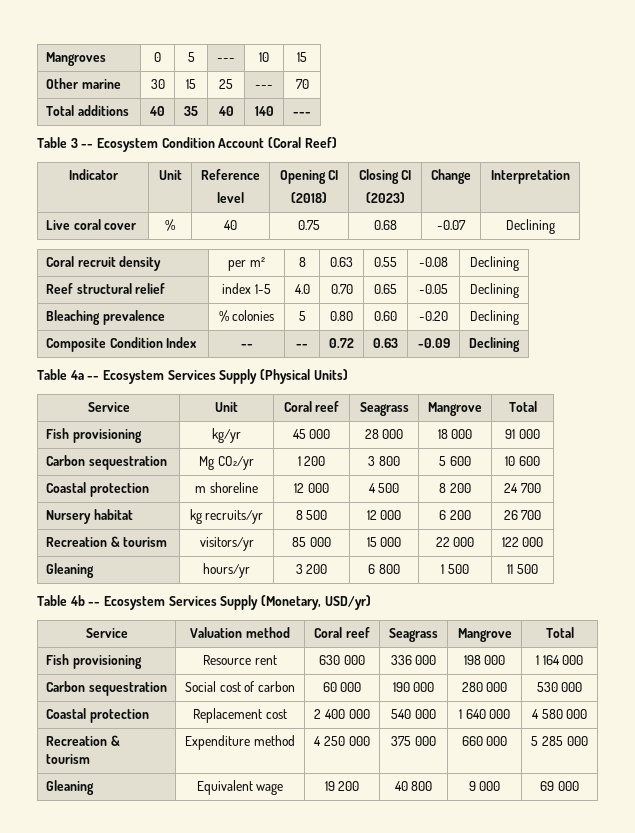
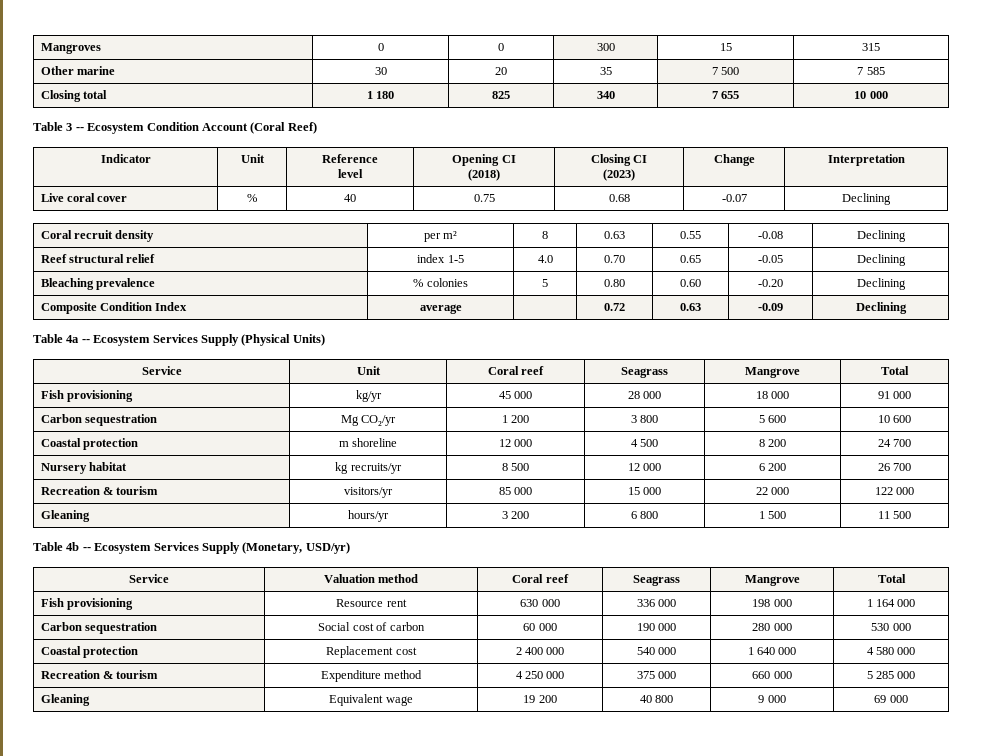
[187,52,195,62] [217,58,235,62] [259,52,269,62] [297,52,307,62] 5 | --- | 10 | 15 -> [498,43,505,51] [596,43,615,51] [719,43,732,51] [862,43,880,51] 0 | 300 | 15 | 315
[186,79,196,89] [219,79,233,89] [255,85,273,89] [295,79,309,89] [46,105,129,116] [149,106,165,116] [184,106,198,116] [217,106,234,116] [254,106,274,116] [293,112,311,116] 15 | 25 | --- | 70 // Total additions | 40 | 35 | 40 | 140 | --- -> [495,67,508,75] [599,67,612,75] [711,67,740,75] [857,67,885,75] [40,90,108,102] [366,91,395,99] [492,91,511,99] [596,91,615,99] [711,91,740,99] [854,91,888,99] 20 | 35 | 7 500 | 7 585 // Closing total | 1 180 | 825 | 340 | 7 655 | 10 000
[240,344,253,348] [296,344,308,348] -- | -- -> [419,304,462,314] average |

